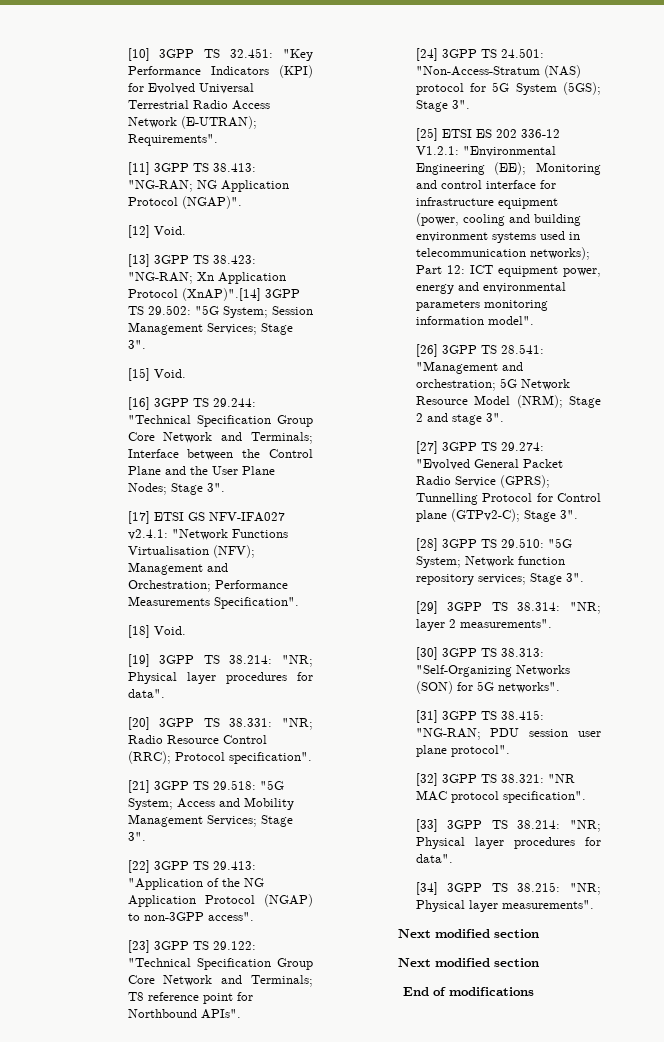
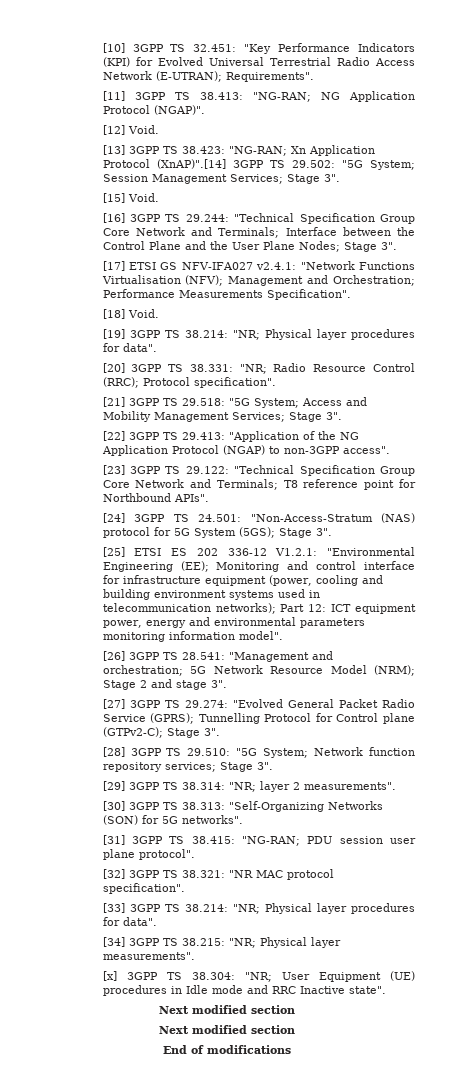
(594, 904) none -> [102,971,415,982] [102,985,386,996] // [x] 3GPP TS 38.304: "NR; User Equipment (UE) procedures in Idle mode and RRC Inactive state".

